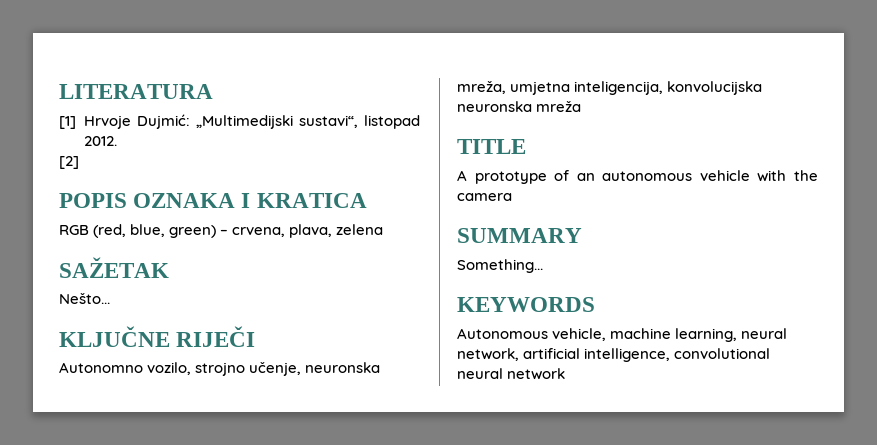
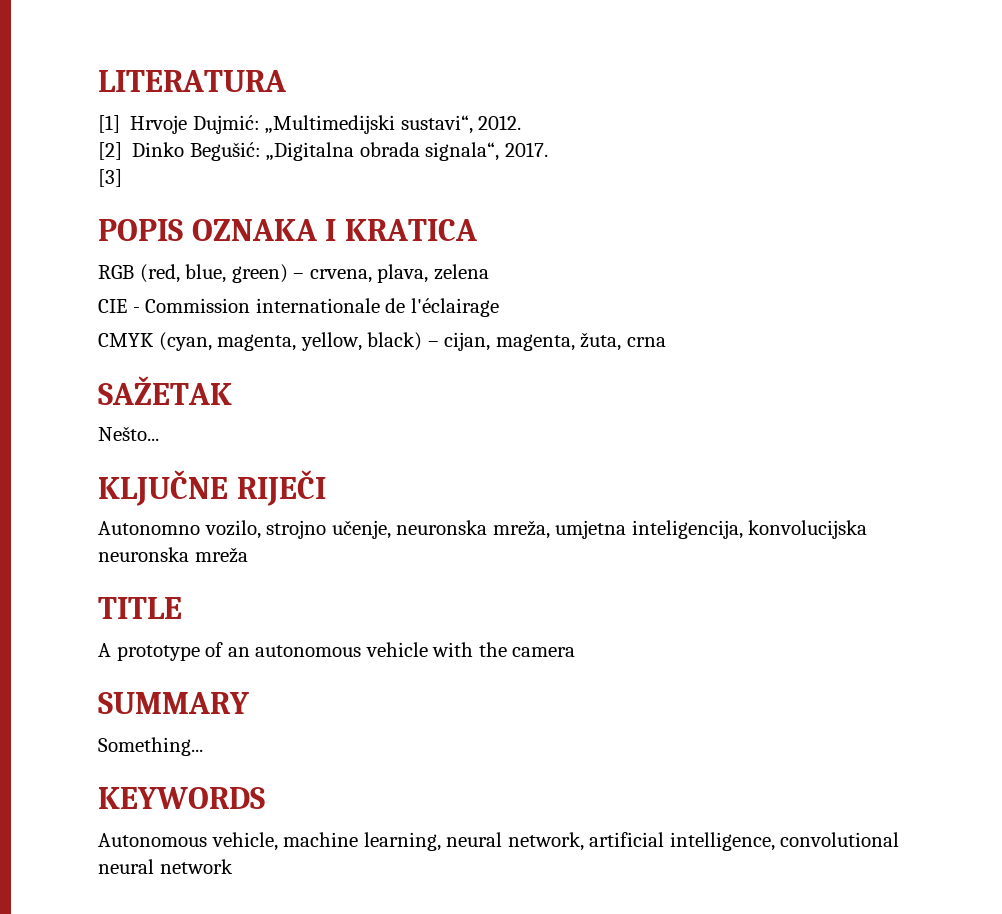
[364,115,420,129] listopad -> (473, 124) none
(79, 162) none -> [132,142,548,161] [98,169,122,187] Dinko Begušić: „Digitalna obrada signala“, 2017. // [3]
(384, 229) none -> [98,298,499,317] [98,332,666,351] // CIE - Commission internationale de l'éclairage // CMYK (cyan, magenta, yellow, black) – cijan, magenta, žuta, crna

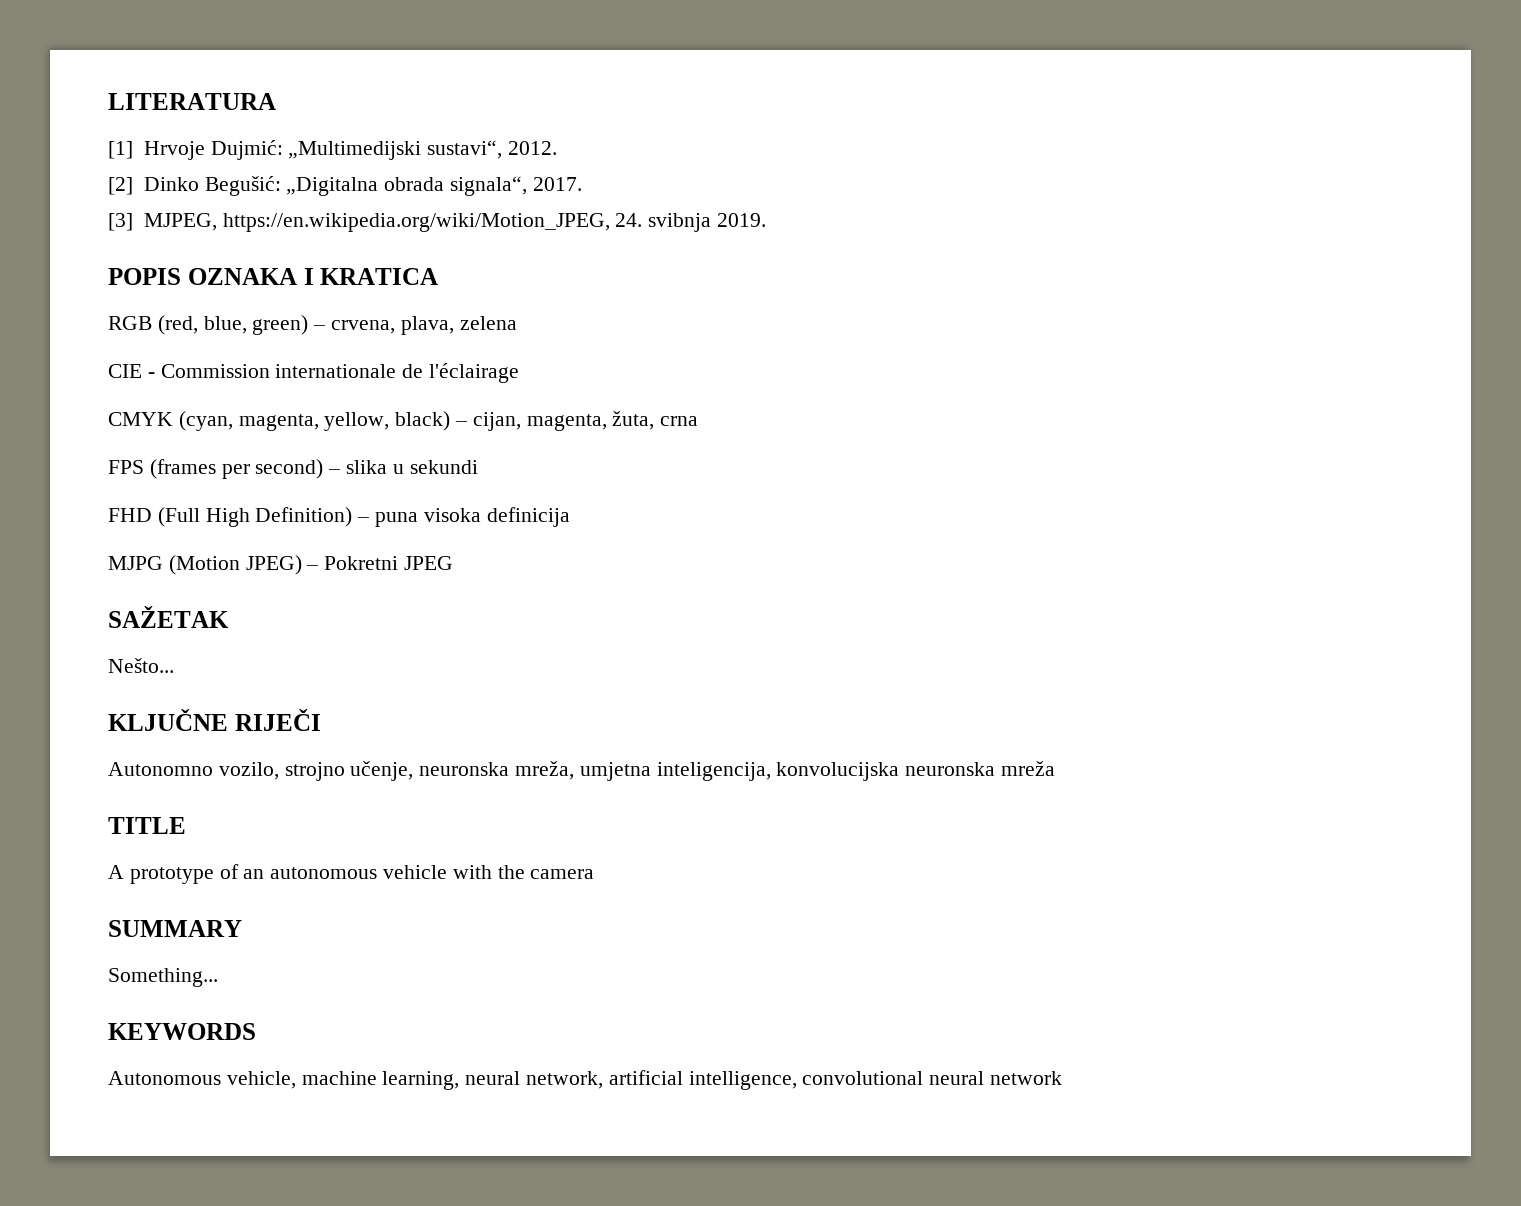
(122, 178) none -> [143,213,766,232] MJPEG, https://en.wikipedia.org/wiki/Motion_JPEG, 24. svibnja 2019.
(666, 342) none -> [108,459,478,479] [108,507,570,527] [108,555,454,575] // FPS (frames per second) – slika u sekundi // FHD (Full High Definition) – puna visoka definicija // MJPG (Motion JPEG) – Pokretni JPEG

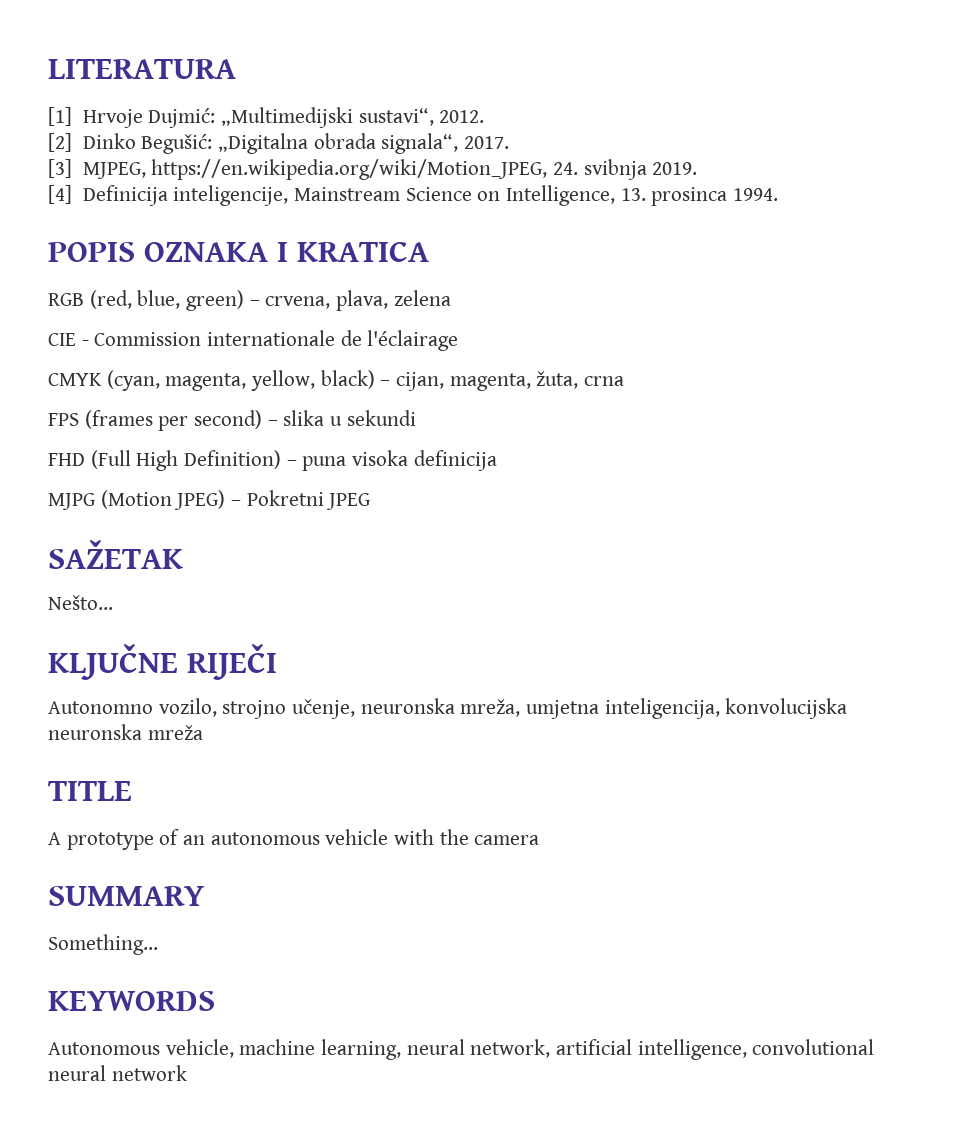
(766, 220) none -> [48,185,778,206] // [4] Definicija inteligencije, Mainstream Science on Intelligence, 13. prosinca 1994.

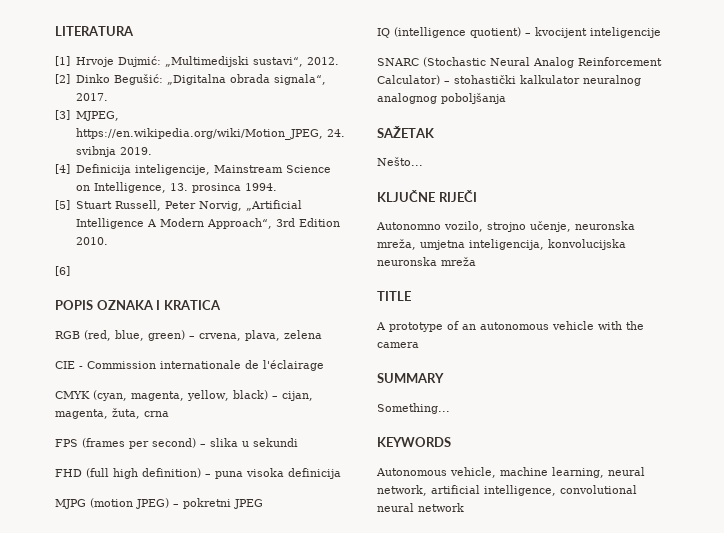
(778, 194) none -> [55,200,302,211] [75,218,340,229] [75,237,108,245] [55,266,70,276] // [5] Stuart Russell, Peter Norvig, „Artificial Intelligence A Modern Approach“, 3rd Edition 2010. // [6]
[90,450,282,471] (Full High Definition) -> [86,468,201,479] (full high definition)
[100,490,172,509] (Motion -> [90,498,133,508] (motion
[246,490,324,506] Pokretni -> [183,498,231,509] pokretni
(371, 501) none -> [377,27,661,38] [377,57,662,68] [377,75,641,86] [377,93,506,104] // IQ (intelligence quotient) – kvocijent inteligencije // SNARC (Stochastic Neural Analog Reinforcement Calculator) – stohastički kalkulator neuralnog analognog poboljšanja

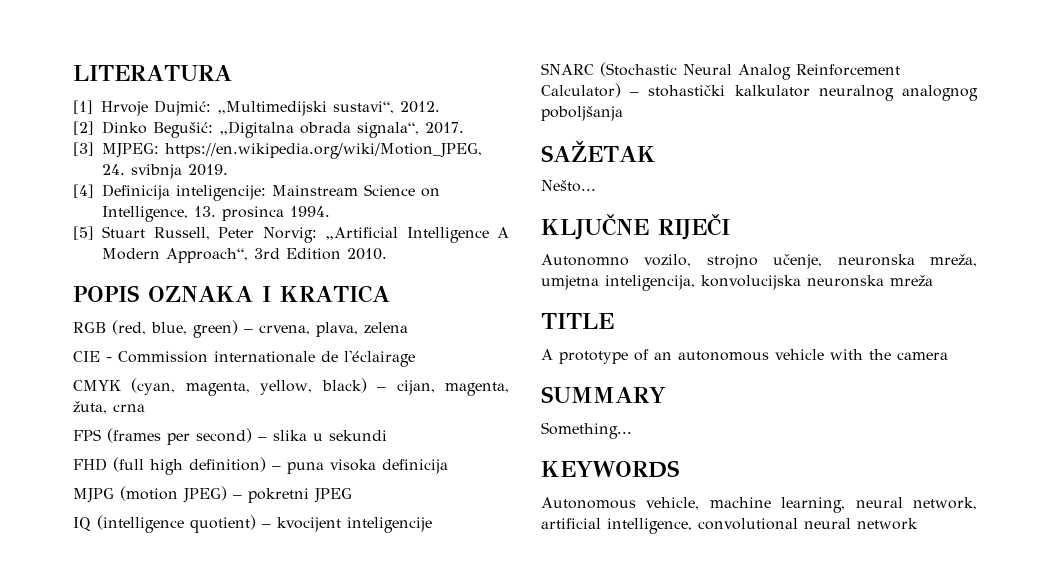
[75,111,119,121] MJPEG, -> [102,143,159,158] MJPEG:
[134,164,210,175] inteligencije, -> [176,185,266,201] inteligencije:
[198,201,242,211] Norvig, -> [262,227,317,243] Norvig:
[55,266,70,276] // [6] -> (387, 254) none

